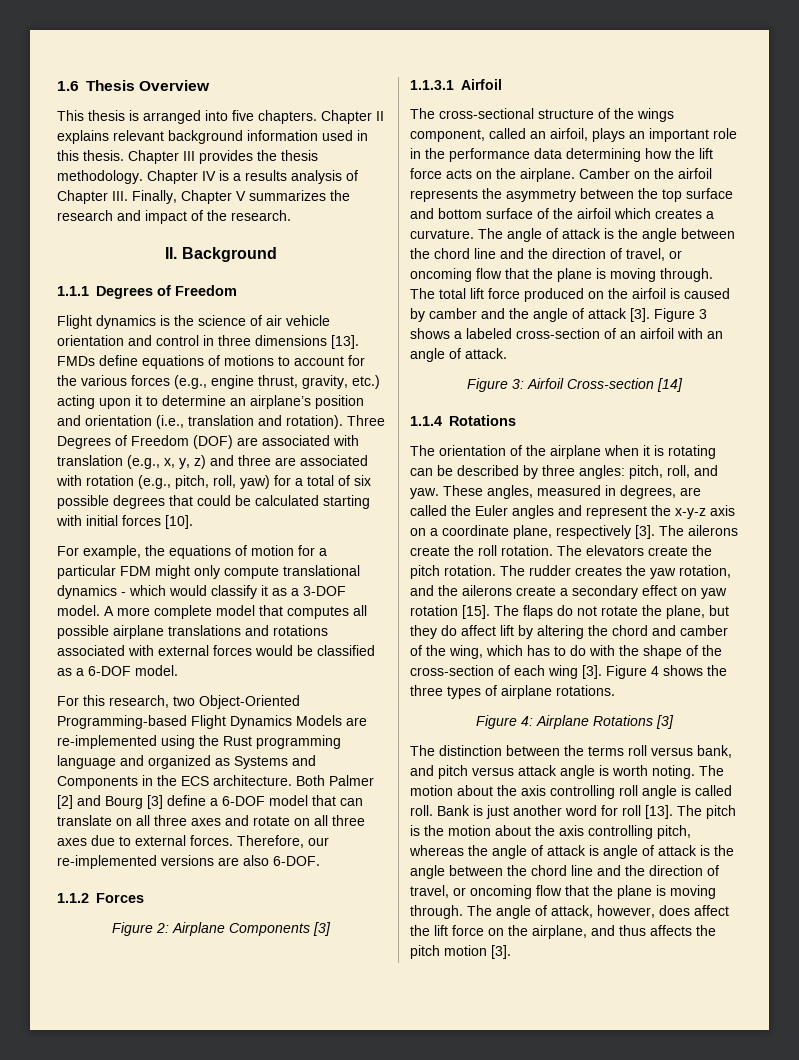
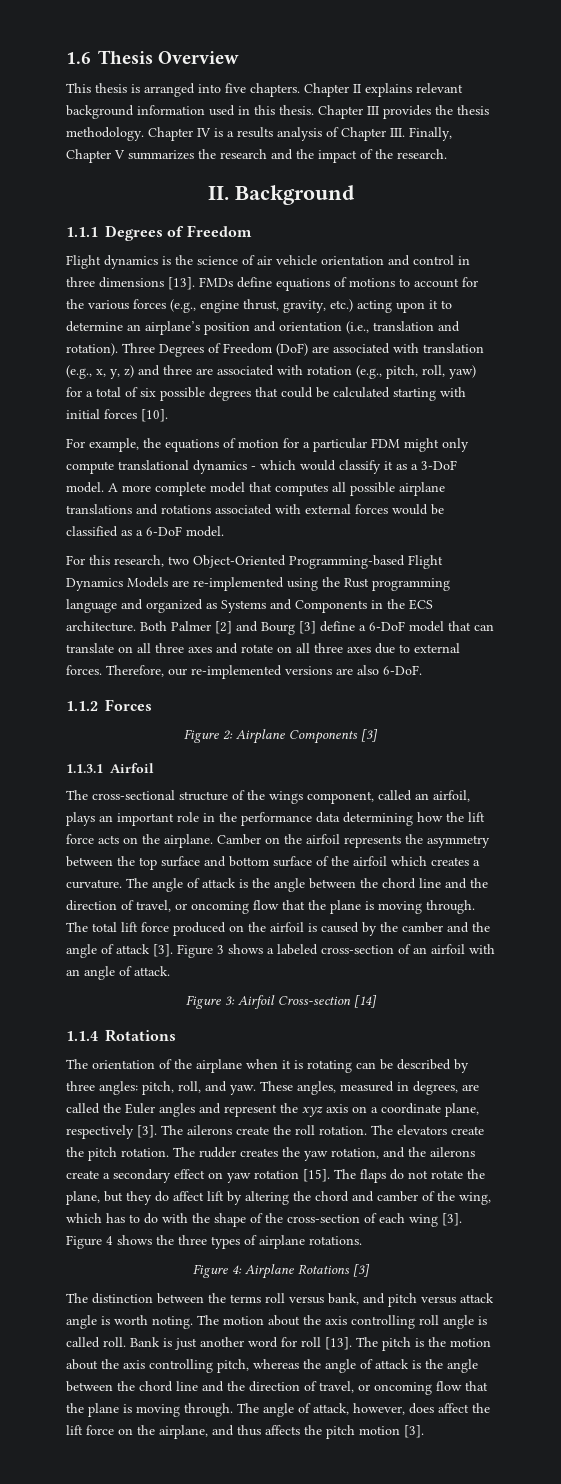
(141, 215) none -> [296,149,314,159] the
[193,435,233,449] (DOF) -> [276,343,308,356] (DoF)
[303,586,346,596] 3-DOF -> [421,460,457,470] 3-DoF
[88,666,131,676] 6-DOF -> [146,526,182,536] 6-DoF
[222,796,265,806] 6-DOF -> [369,621,405,631] 6-DoF
[273,856,320,866] 6-DOF. -> [383,665,422,675] 6-DoF.
(425, 315) none -> [380,922,398,932] the
[675,508,706,519] x-y-z -> [302,1106,323,1117] xyz
[603,845,710,859] angle of attack is -> (421, 1364) none

